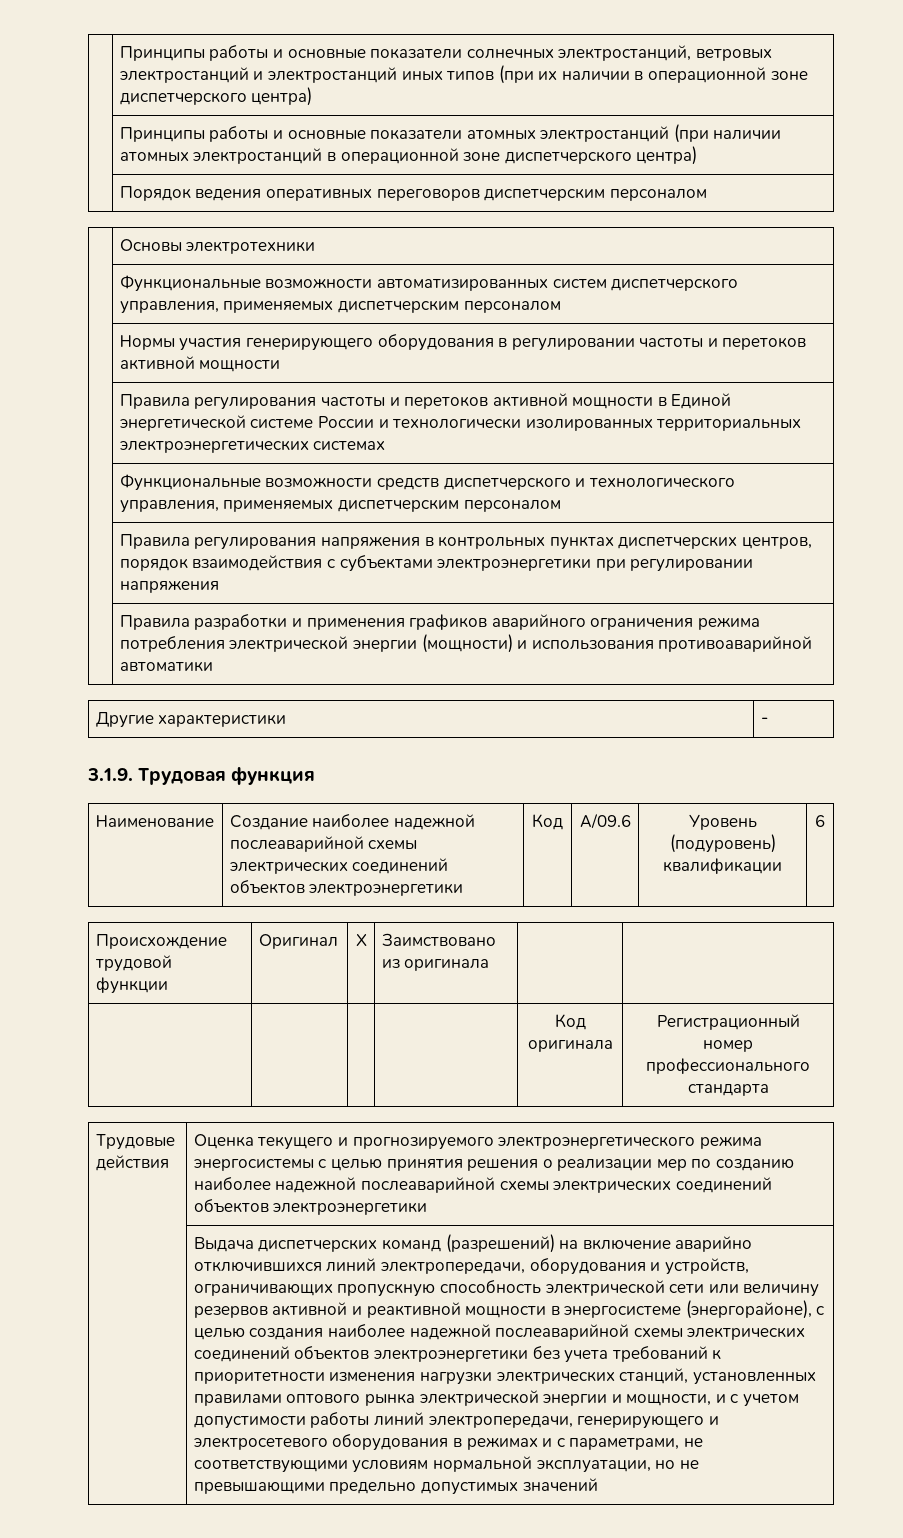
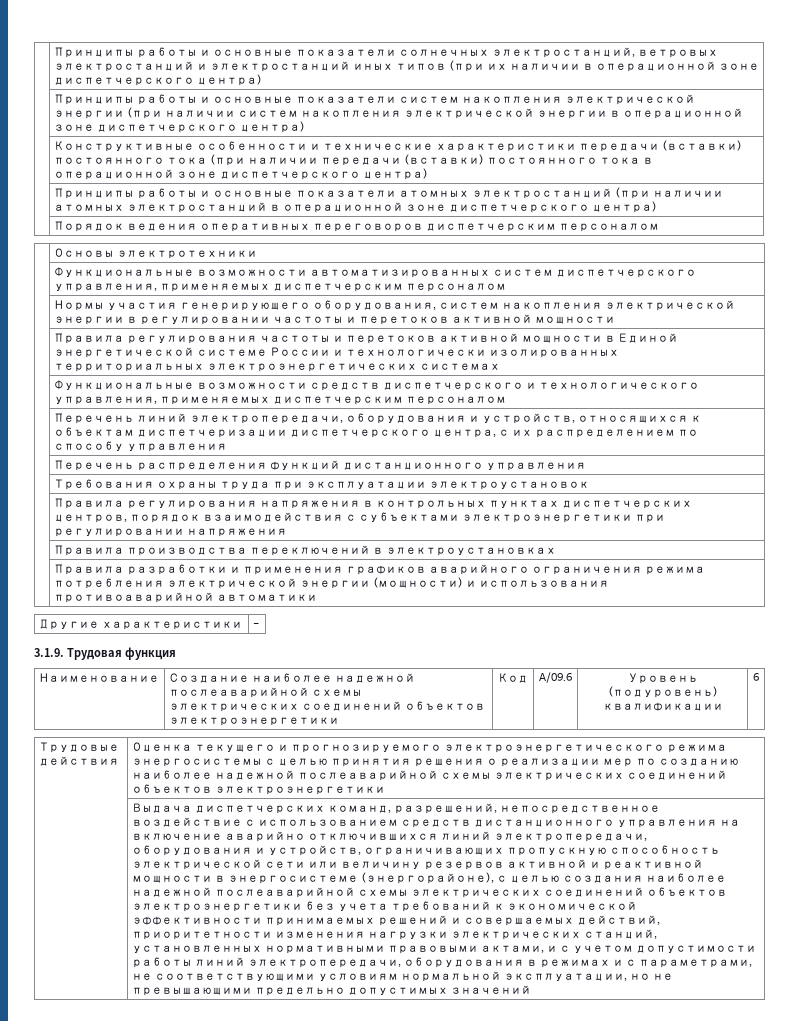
(313, 96) none -> [53,94,695,105] [53,107,743,119] [53,121,305,133] [53,140,742,152] [53,154,653,166] [53,168,428,180] // | Принципы работы и основные показатели систем накопления электрической энергии (при наличии систем накопления электрической энергии в операционной зоне диспетчерского центра) // | Конструктивные особенности и технические характеристики передачи (вставки) постоянного тока (при наличии передачи (вставки) постоянного тока в операционной зоне диспетчерского центра)
[377,334,494,351] оборудования -> [312,300,735,311] [53,316,124,325] оборудования, систем накопления электрической энергии
(561, 506) none -> [53,413,701,424] [53,427,698,438] [53,441,227,452] [53,460,586,471] [53,479,589,490] // | Перечень линий электропередачи, оборудования и устройств, относящихся к объектам диспетчеризации диспетчерского центра, с их распределением по способу управления // | Перечень распределения функций дистанционного управления // | Требования охраны труда при эксплуатации электроустановок
(219, 586) none -> [53,545,556,556] // | Правила производства переключений в электроустановках
[95,934,227,949] [94,955,172,972] [95,977,168,994] [258,934,338,949] [355,934,367,946] [381,933,496,946] [381,959,490,971] [554,1014,586,1030] [527,1040,613,1052] [656,1014,800,1030] [703,1040,753,1052] [646,1058,810,1074] [687,1084,769,1096] // Происхождение трудовой функции | Оригинал | X | Заимствовано из оригинала | | // | | | | Код оригинала | Регистрационный номер профессионального стандарта -> (759, 677) none
[381,1234,555,1253] команд (разрешений) -> [327,803,660,814] [131,817,717,828] команд, разрешений, непосредственное воздействие с использованием средств дистанционного управления
(722, 1354) none -> [506,901,637,910] [131,915,660,926] экономической эффективности принимаемых решений и совершаемых действий,
[193,1390,712,1406] правилами оптового рынка электрической энергии и мощности, -> [264,945,544,954] нормативными правовыми актами,
[577,1416,719,1429] [193,1437,328,1450] генерирующего и электросетевого -> (401, 963) none

